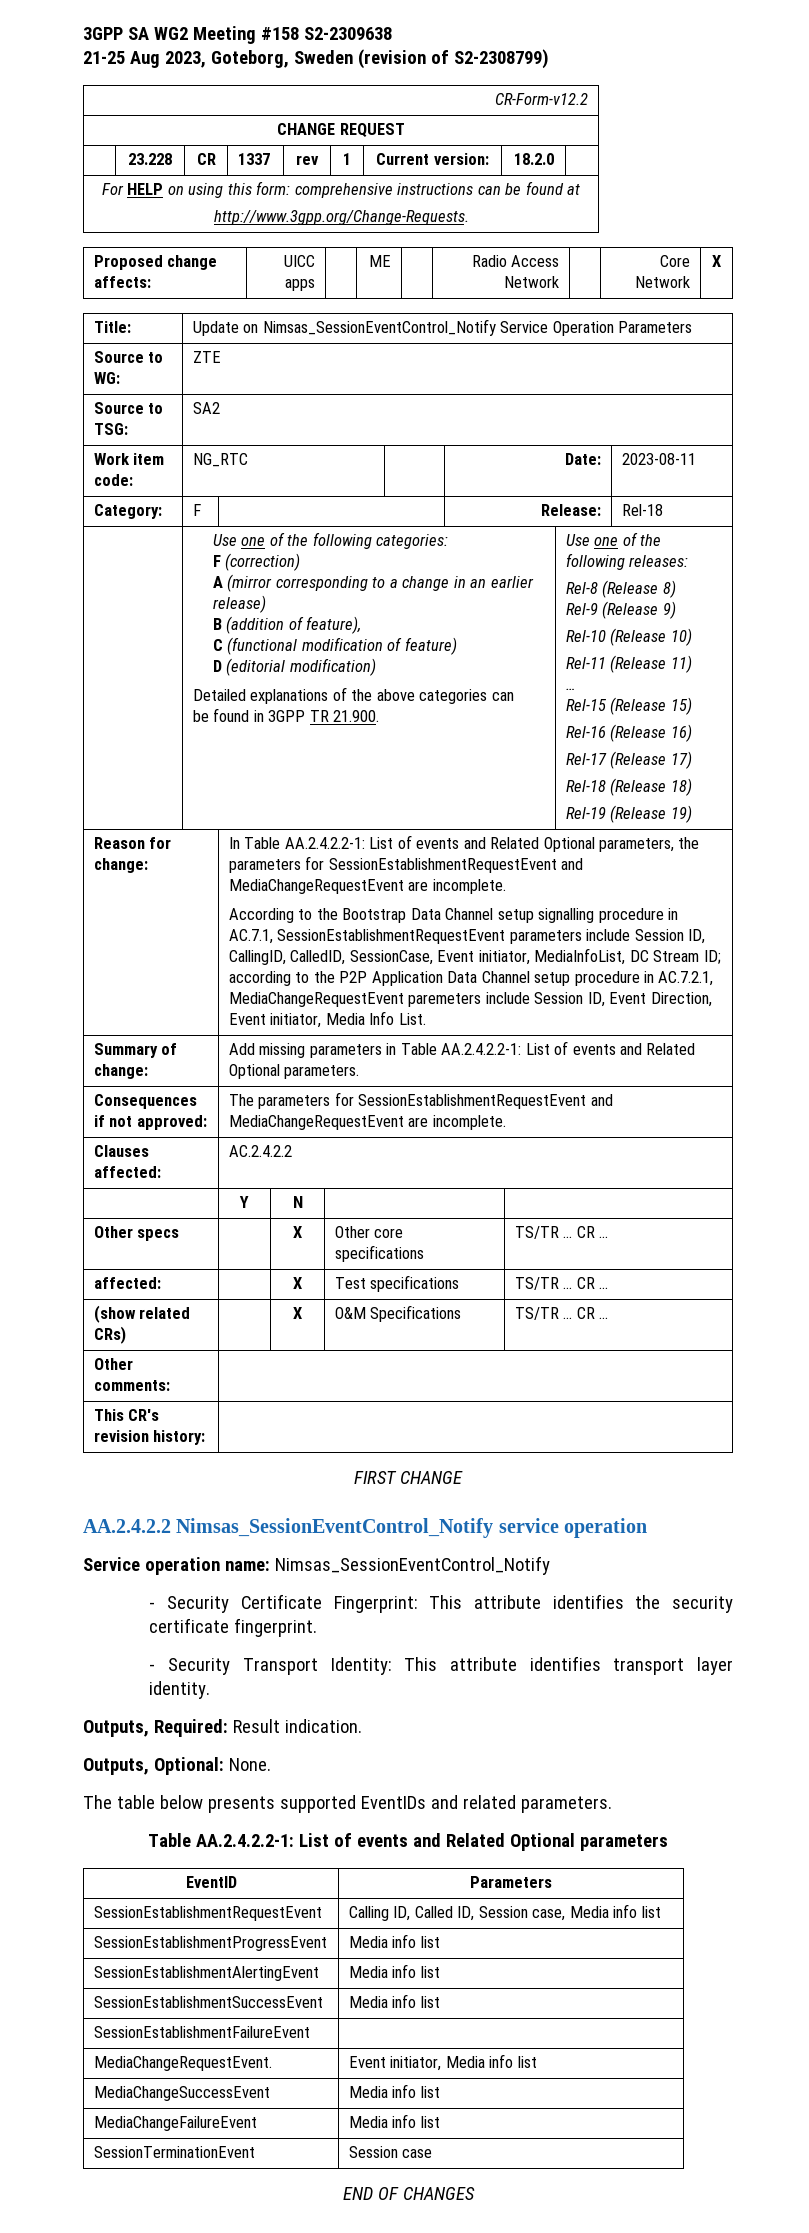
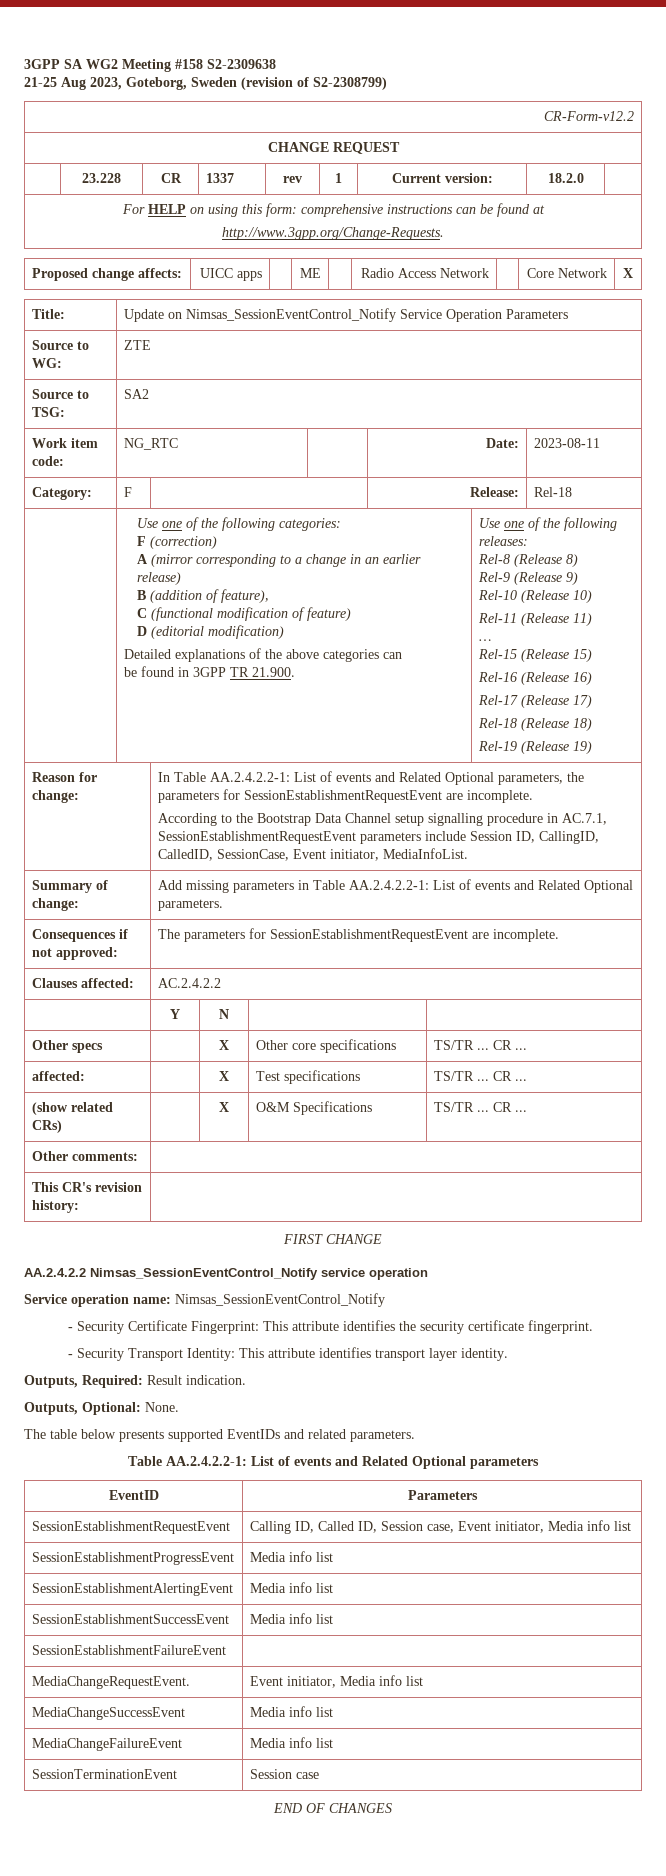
[561,858,584,870] [228,879,404,894] and MediaChangeRequestEvent -> (442, 796) none
[534,948,721,965] [228,971,714,986] [228,992,712,1007] [228,1011,426,1028] MediaInfoList, DC Stream ID; according to the P2P Application Data Channel setup procedure in AC.7.2.1, MediaChangeRequestEvent paremeters include Session ID, Event Direction, Event initiator, Media Info List. -> [382,848,468,859] MediaInfoList.
[590,1094,613,1106] [228,1115,404,1130] and MediaChangeRequestEvent -> (468, 935) none
(566, 1915) none -> [457,1521,544,1533] Event initiator,

